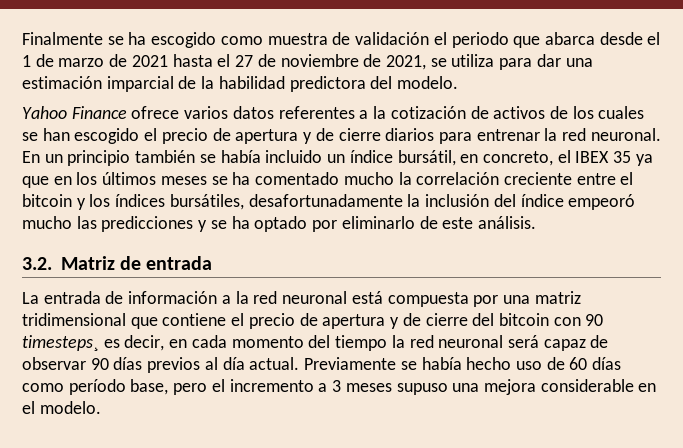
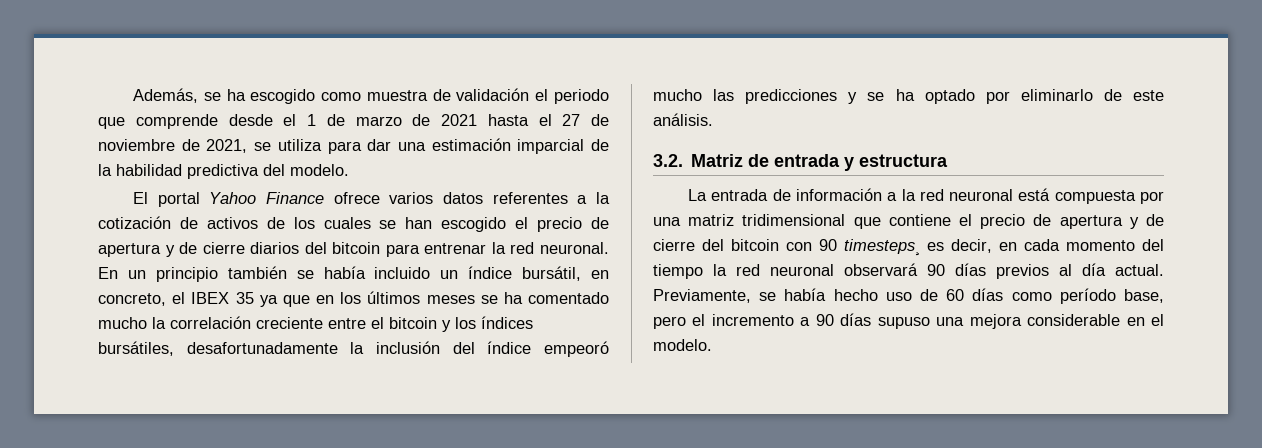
[22,32,103,45] Finalmente -> [133,88,199,103] Además,
[544,32,595,45] abarca -> [135,114,218,129] comprende
[289,76,366,92] predictora -> [187,164,259,179] predictiva
(459, 82) none -> [133,192,200,207] El portal
(435, 134) none -> [304,242,381,254] del bitcoin
(213, 263) none -> [844,154,949,171] y estructura
[507,335,609,351] [22,357,86,370] será capaz de observar -> [844,263,918,276] observará
[304,357,397,370] Previamente -> [653,289,751,303] Previamente,
[332,380,392,392] 3 meses -> [815,313,872,326] 90 días

